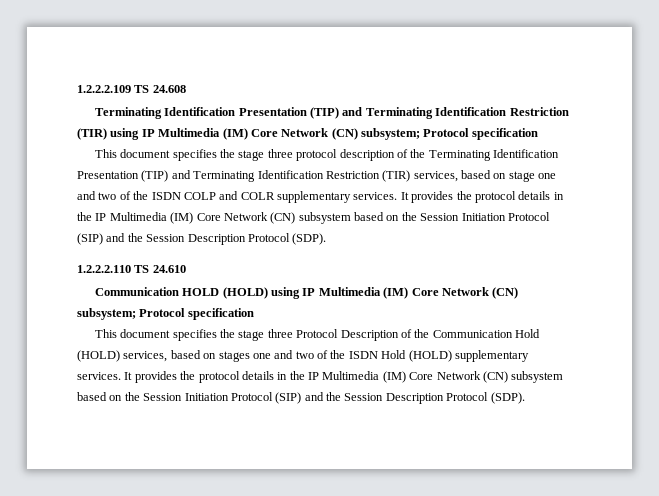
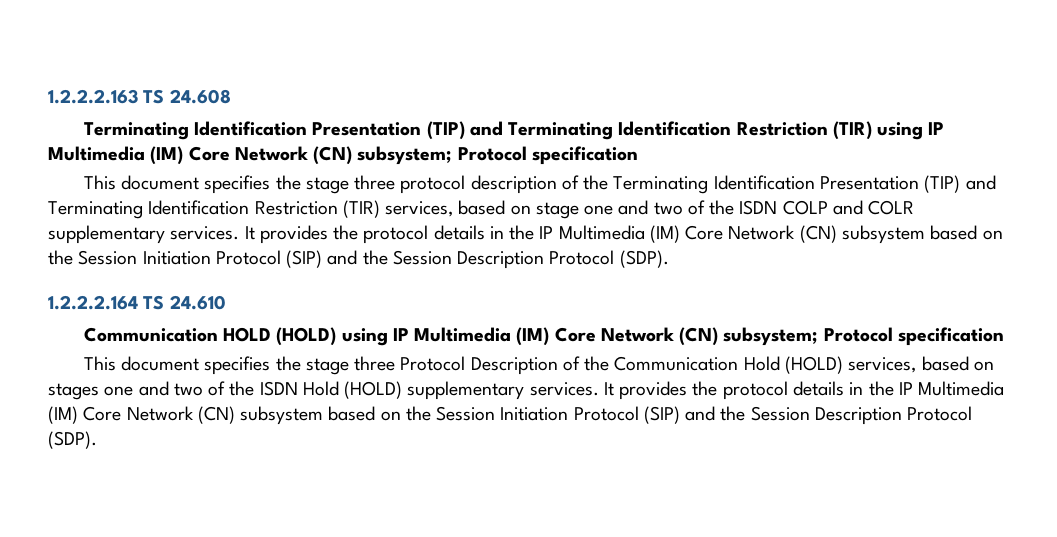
[77,85,131,93] 1.2.2.2.109 -> [48,89,138,104] 1.2.2.2.163
[77,265,131,273] 1.2.2.2.110 -> [48,295,138,310] 1.2.2.2.164

